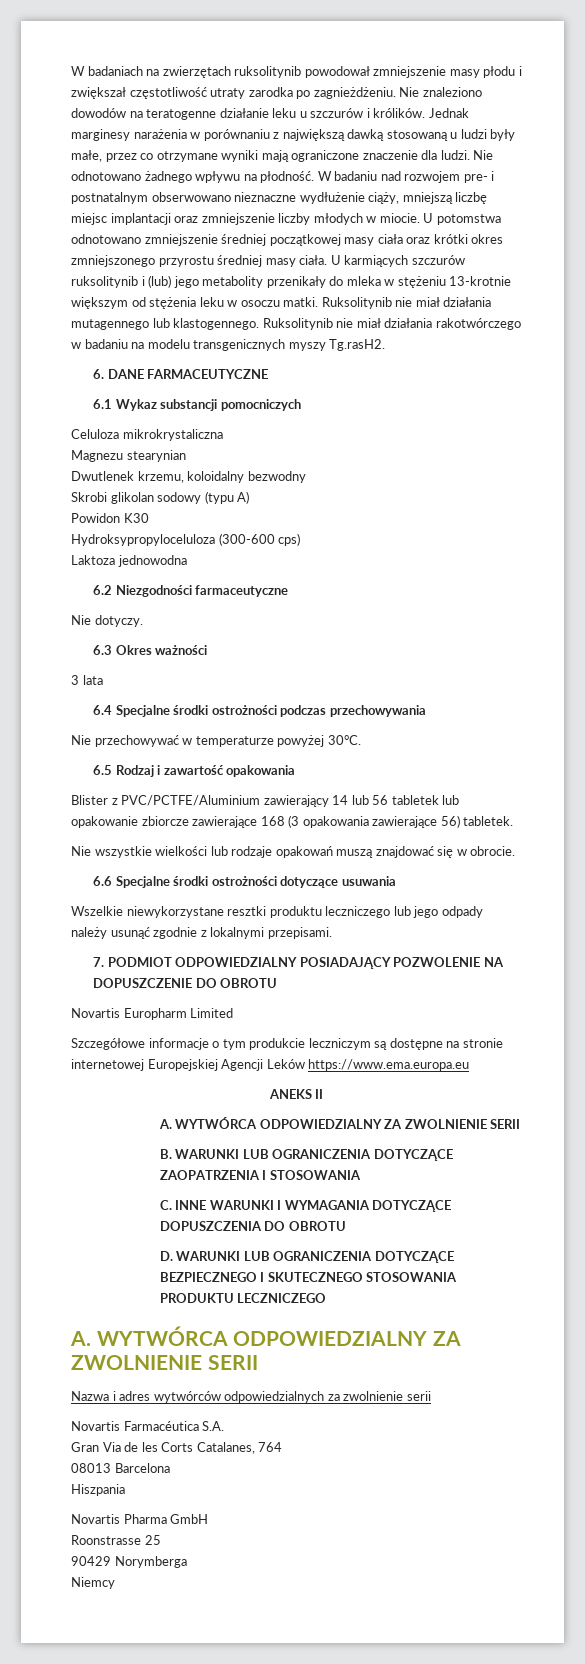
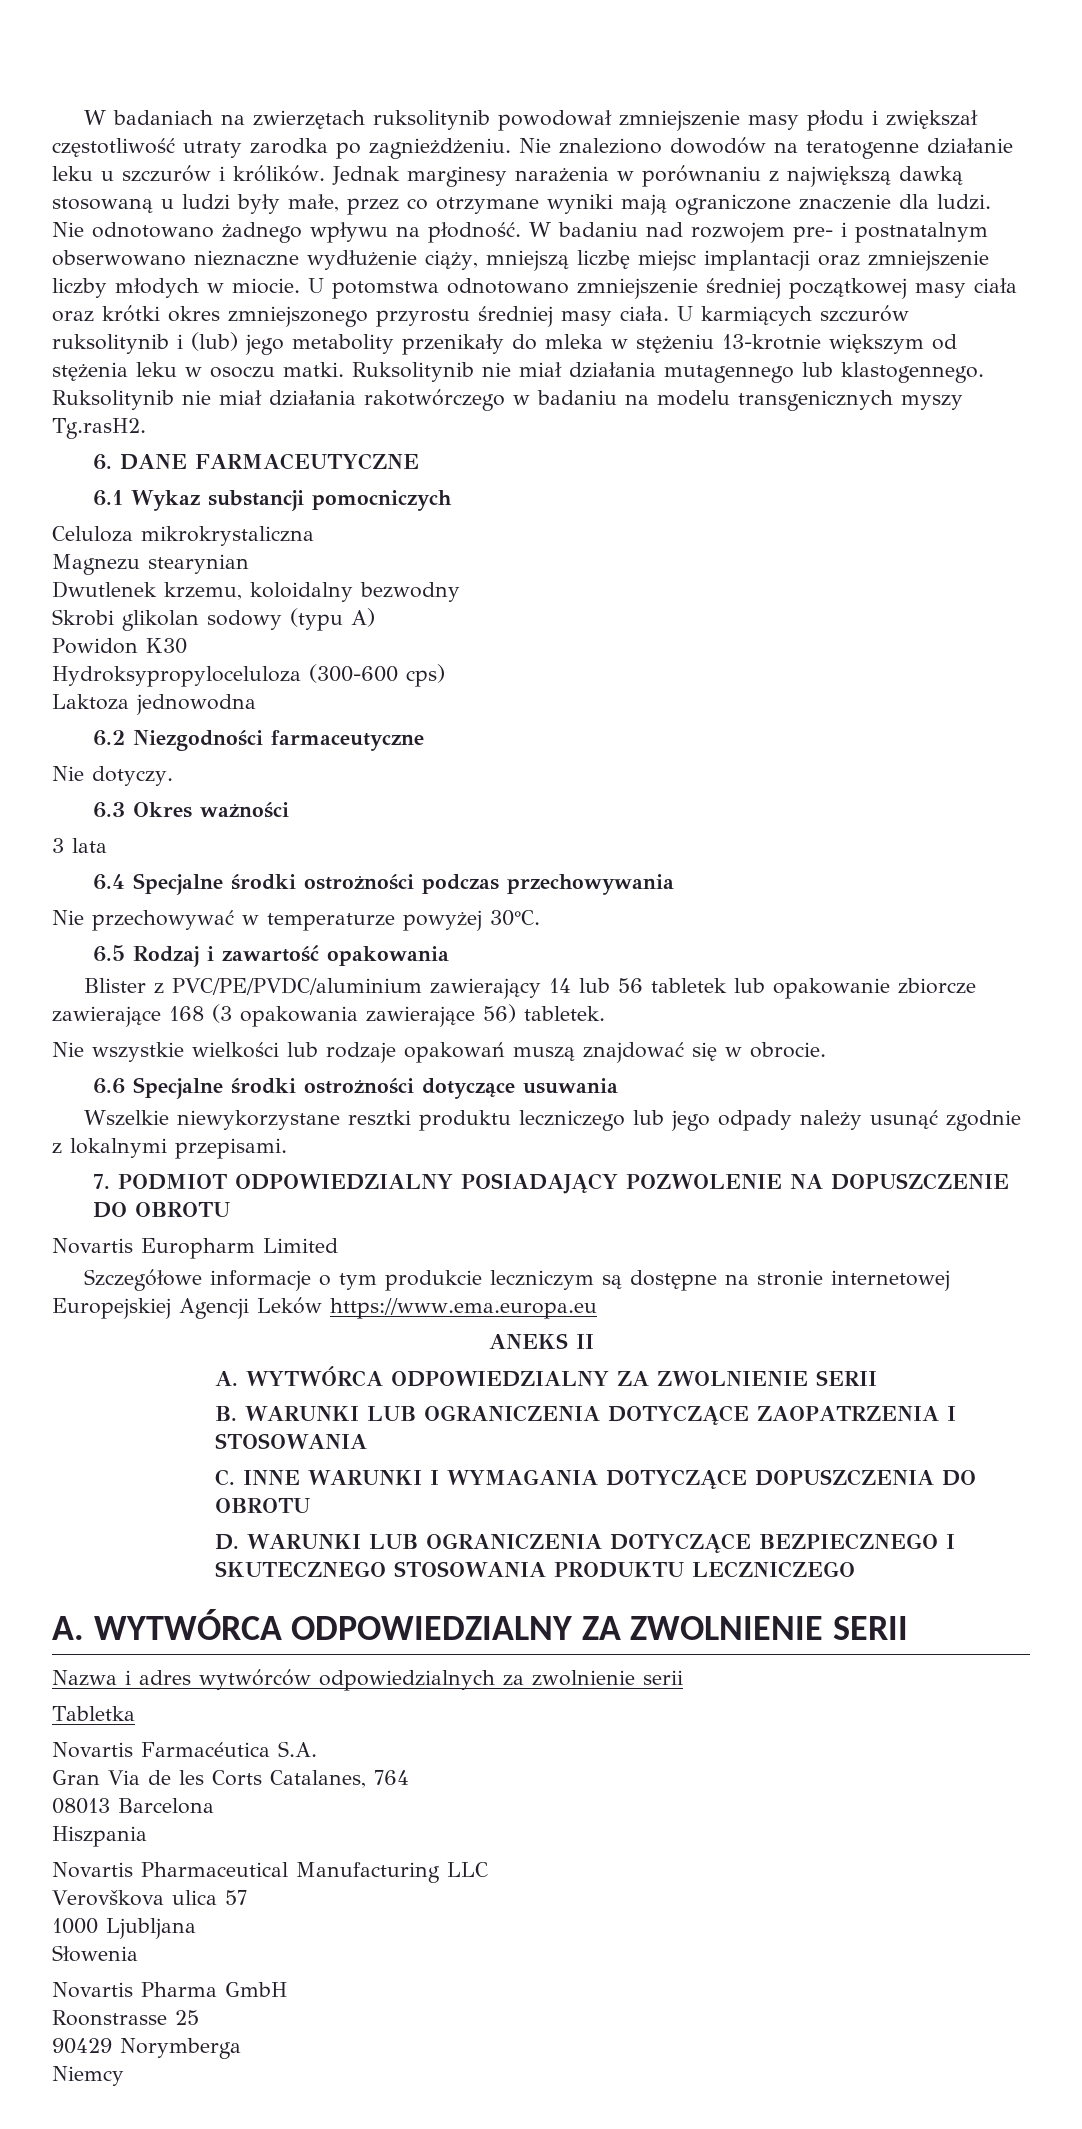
[121,795,261,806] PVC/PCTFE/Aluminium -> [171,977,422,995] PVC/PE/PVDC/aluminium
(431, 1396) none -> [52,1706,135,1721] // Tabletka
(125, 1490) none -> [52,1862,488,1883] [52,1890,247,1906] [52,1918,196,1939] [52,1945,138,1962] // Novartis Pharmaceutical Manufacturing LLC // Verovškova ulica 57 // 1000 Ljubljana // Słowenia

